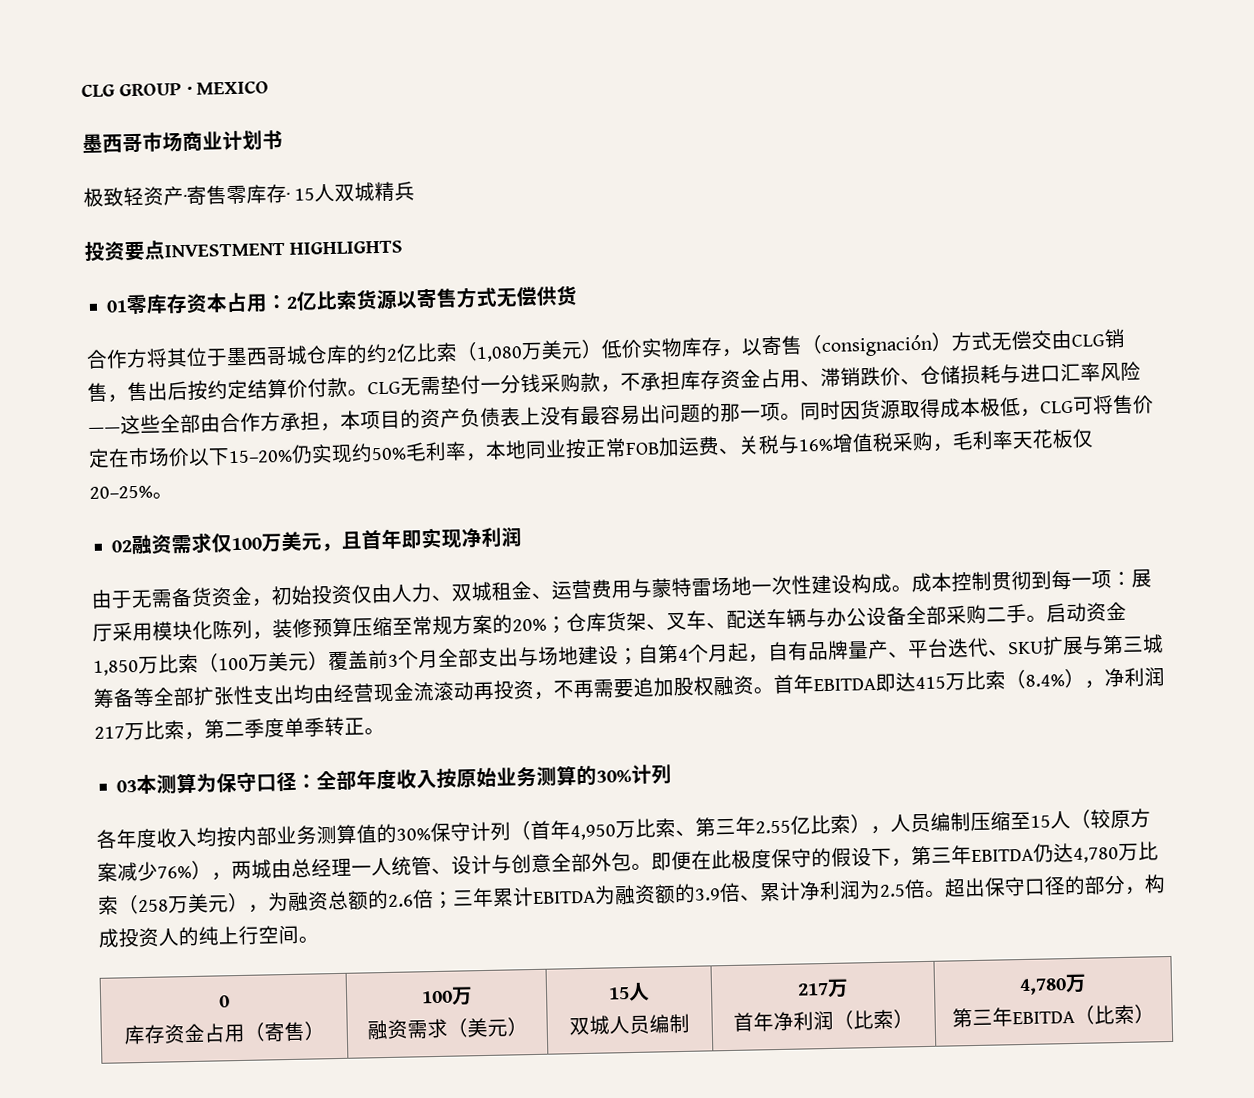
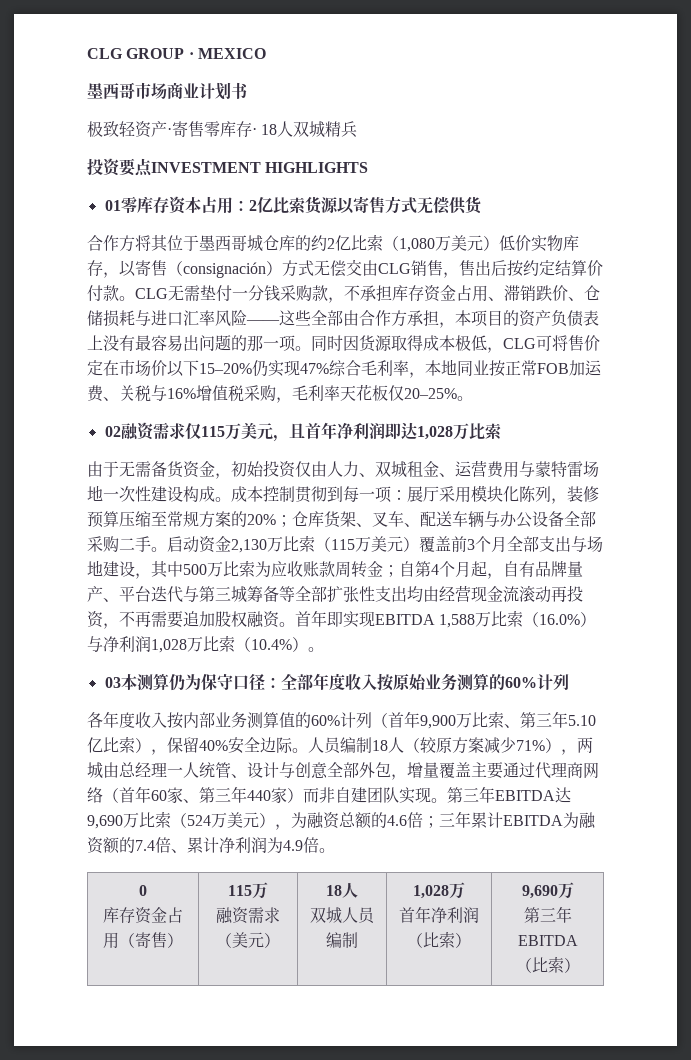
[294,188,316,201] 15 -> [261,124,278,135] 18
[351,443,407,463] 约50% -> [300,360,361,376] 47%综合
[231,537,263,551] 100 -> [200,426,225,437] 115
[401,526,523,549] 即实现净利润 -> [336,422,501,440] 净利润即达1,028万比索
[93,653,249,676] 1,850万比索（100 -> [231,535,355,553] 2,130万比索（115
(619, 655) none -> [135,560,383,579] ，其中500万比索为应收账款周转金
[988,636,1084,656] 、SKU扩展 -> (183, 594) none
[813,667,1165,692] [94,716,365,741] EBITDA即达415万比索（8.4%），净利润217万比索，第二季度单季转正 -> [327,610,597,628] [87,635,308,653] 即实现EBITDA 1,588万比索（16.0%）与净利润1,028万比索（10.4%）
(198, 783) none -> [168,674,185,691] 仍
[596,768,633,783] 30% -> [504,677,537,688] 60%
[196,827,217,847] 均 -> (167, 720) none
[396,822,471,843] 30%保守 -> [311,715,340,726] 60%
[570,824,616,841] 4,950 -> [420,715,456,729] 9,900
[755,820,791,834] 2.55 -> [568,715,596,726] 5.10
[890,811,1051,833] 人员编制压缩至15 -> [167,737,388,754] 保留40%安全边际。人员编制18
[157,865,192,879] 76% -> [516,740,545,751] 71%
[631,841,1159,871] [97,895,169,915] 。即便在此极度保守的假设下，第三年EBITDA仍达4,780万比索（258 -> [391,762,599,780] [87,786,571,804] [87,811,211,829] ，增量覆盖主要通过代理商网络（首年60家、第三年440家）而非自建团队实现。第三年EBITDA达9,690万比索（524
[388,894,414,907] 2.6 -> [387,815,407,826] 4.6
[694,888,721,901] 3.9 -> [135,840,155,851] 7.4
[879,884,906,897] 2.5 -> [283,840,303,851] 4.9
[944,874,1166,898] [98,924,319,948] 超出保守口径的部分，构成投资人的纯上行空间。 -> (335, 850) none
[420,990,453,1004] 100 -> [228,885,252,896] 115
[608,987,630,1000] 15 -> [326,885,342,896] 18
[797,982,829,996] 217 -> [413,885,449,899] 1,028
[1019,978,1067,996] 4,780 -> [521,885,558,899] 9,690

